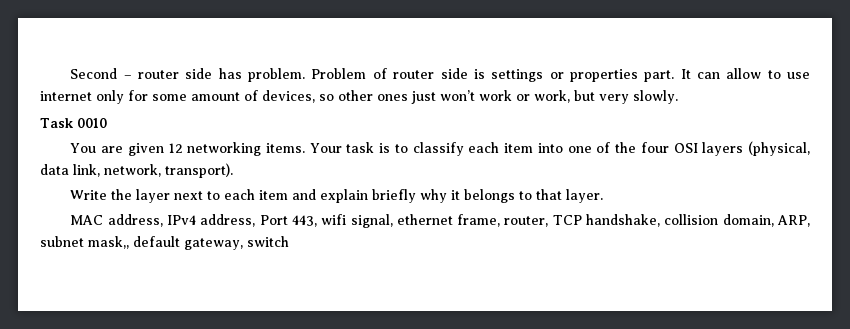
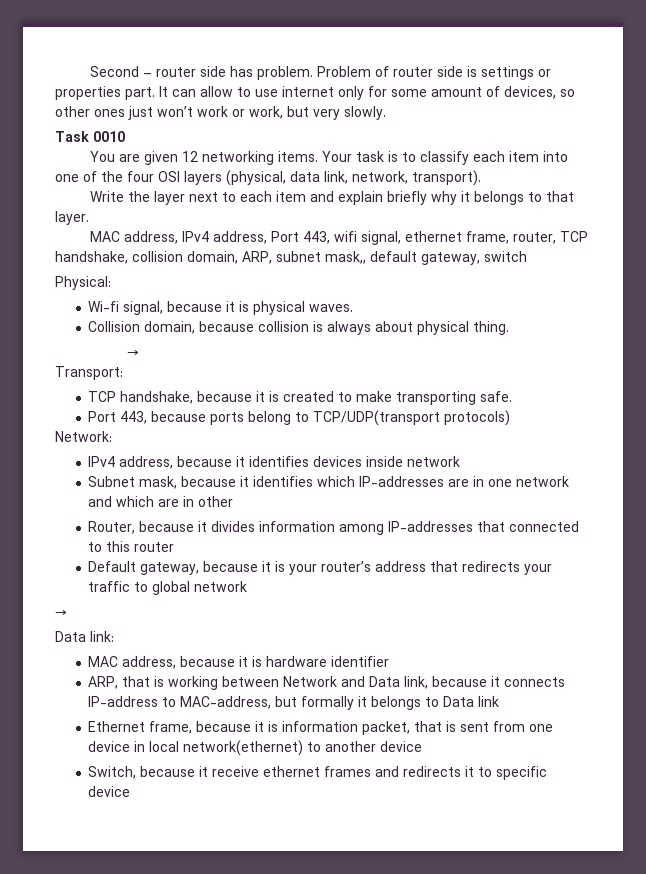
(289, 241) none -> [55,276,111,290] [88,301,354,315] [88,321,510,335] [126,350,139,357] [55,366,123,380] [88,391,513,405] [88,410,511,426] [55,431,112,442] [88,456,461,469] [88,476,570,489] [88,496,234,507] [88,521,580,535] [88,541,175,552] [88,561,553,575] [88,581,248,595] [55,610,67,617] [55,631,114,642] [88,656,390,669] [88,676,566,690] [88,696,500,710] [88,721,554,735] [88,740,423,756] [88,766,548,780] [88,786,131,797] // Physical: // Wi-fi signal, because it is physical waves. // Collision domain, because collision is always about physical thing. // → // Transport: // TCP handshake, because it is created to make transporting safe. // Port 443, because ports belong to TCP/UDP(transport protocols) // Network: // IPv4 address, because it identifies devices inside network // Subnet mask, because it identifies which IP-addresses are in one network and which are in other // Router, because it divides information among IP-addresses that connected to this router // Default gateway, because it is your router’s address that redirects your traffic to global network // → // Data link: // MAC address, because it is hardware identifier // ARP, that is working between Network and Data link, because it connects IP-address to MAC-address, but formally it belongs to Data link // Ethernet frame, because it is information packet, that is sent from one device in local network(ethernet) to another device // Switch, because it receive ethernet frames and redirects it to specific device

